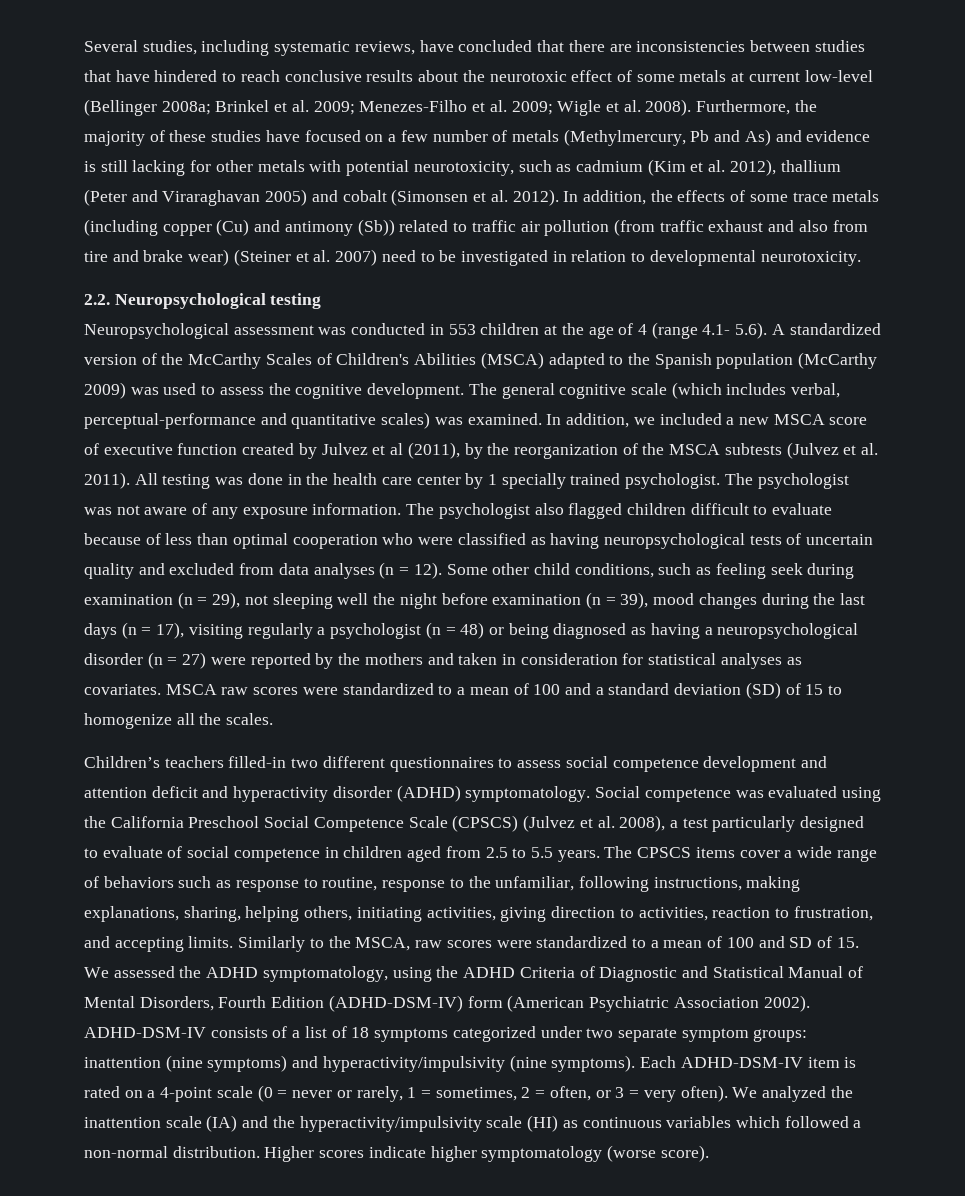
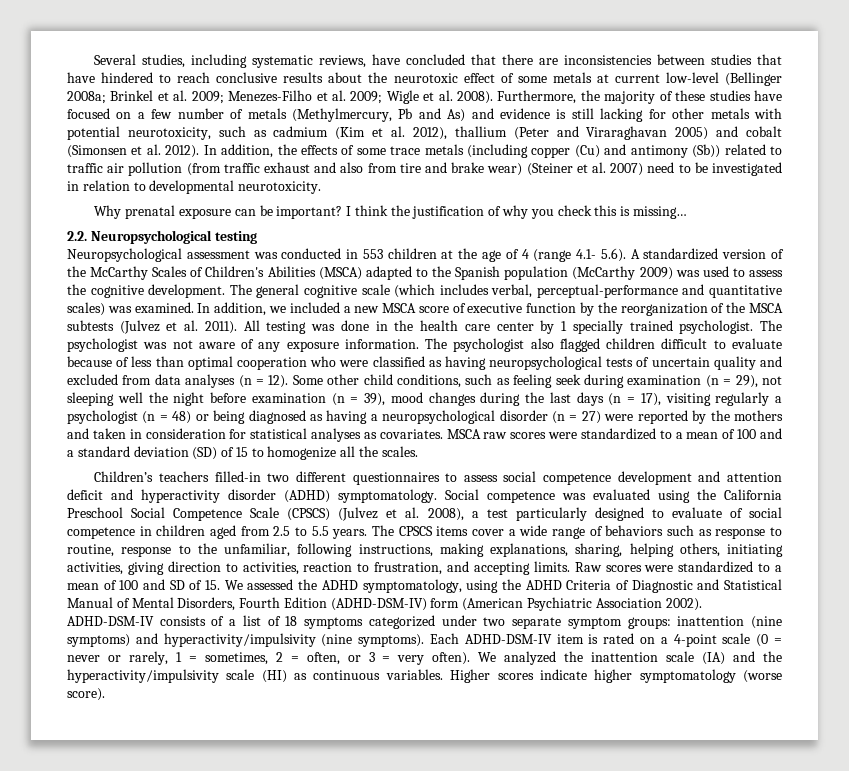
(861, 258) none -> [94,205,687,219] // Why prenatal exposure can be important? I think the justification of why you check this is missing…
[242,442,460,459] created by Julvez et al (2011), -> (577, 308) none
[238,936,443,952] Similarly to the MSCA, raw -> [574,562,602,572] Raw
[666,1116,862,1128] [84,1146,260,1158] variables which followed a non-normal distribution. -> [385,669,443,680] variables.

